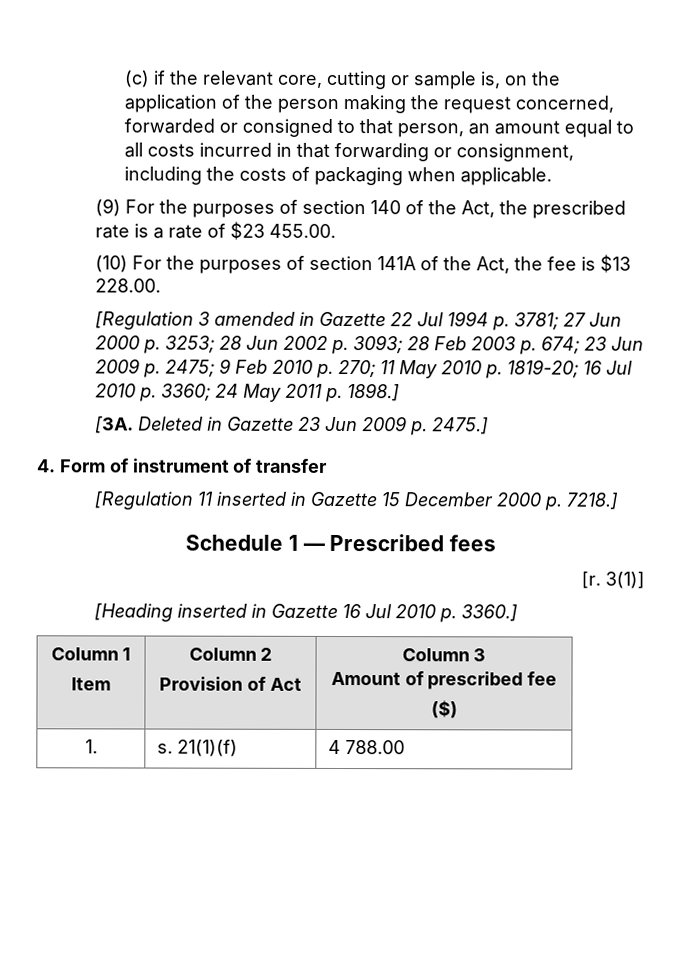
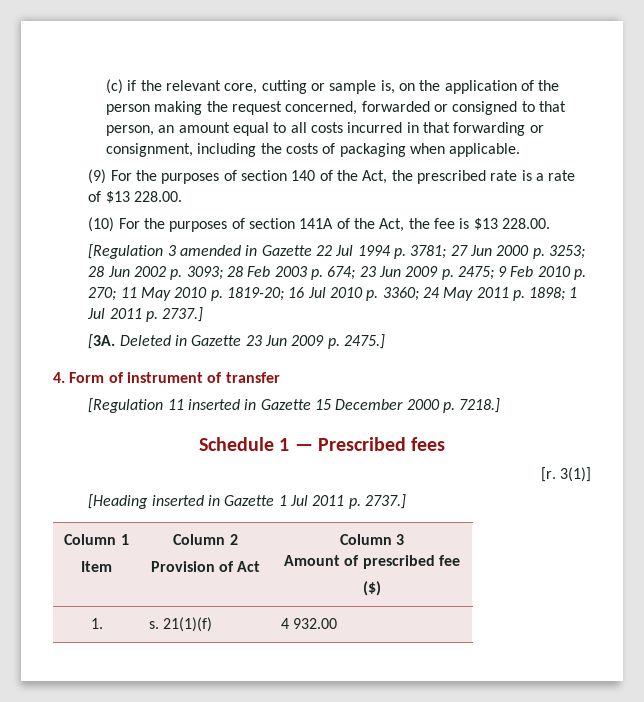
[229,221,336,240] $23 455.00. -> [105,191,182,203] $13 228.00.
[346,383,400,402] 1898.] -> [529,287,578,301] [87,307,204,322] 1898; 1 Jul 2011 p. 2737.]
[341,604,518,623] 16 Jul 2010 p. 3360.] -> [278,494,406,509] 1 Jul 2011 p. 2737.]
[344,740,405,755] 788.00 -> [293,618,338,629] 932.00

